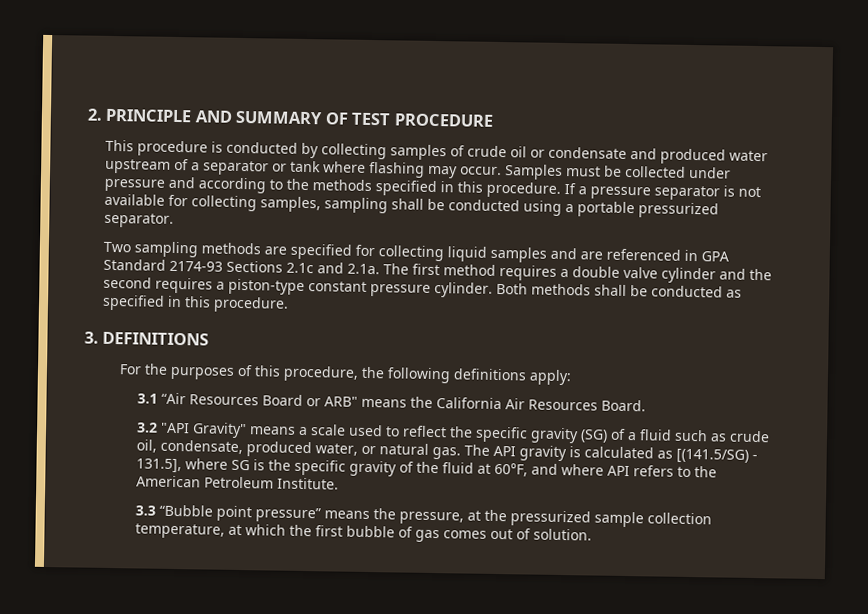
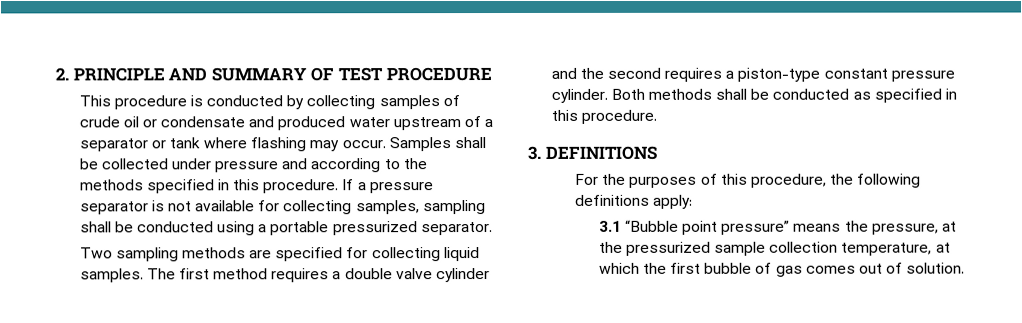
[566,166,602,177] must -> [454,137,487,149] shall
[490,246,730,263] [103,258,381,275] samples and are referenced in GPA Standard 2174-93 Sections 2.1c and 2.1a. -> [79,268,144,283] samples.
[161,392,647,412] [137,422,771,444] [136,439,759,464] [136,458,718,478] [136,475,340,490] [135,505,157,516] “Air Resources Board or ARB" means the California Air Resources Board. // 3.2 "API Gravity" means a scale used to reflect the specific gravity (SG) of a fluid such as crude oil, condensate, produced water, or natural gas. The API gravity is calculated as [(141.5/SG) - 131.5], where SG is the specific gravity of the fluid at 60°F, and where API refers to the American Petroleum Institute. // 3.3 -> (622, 226) none

